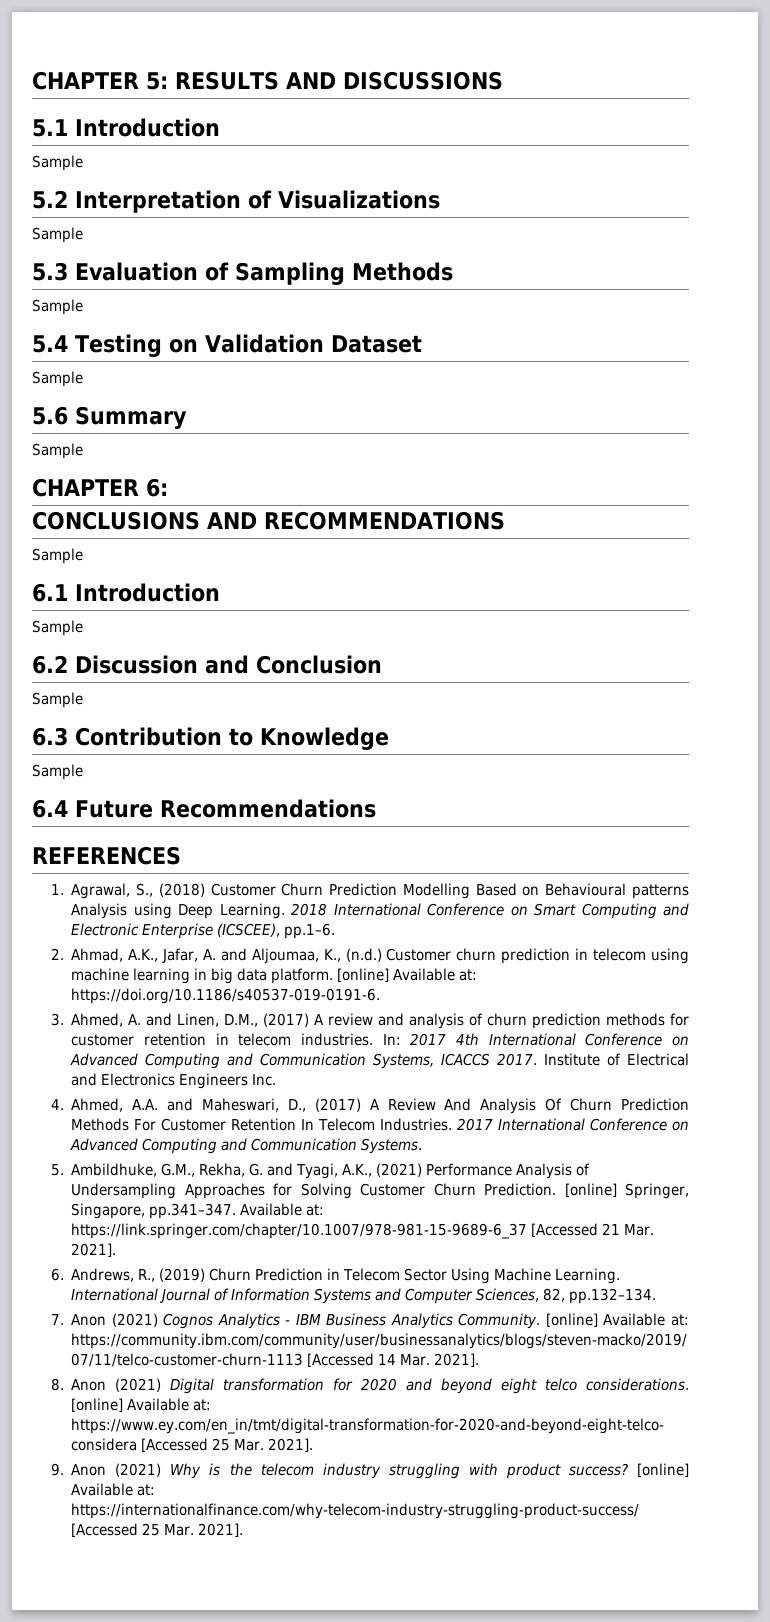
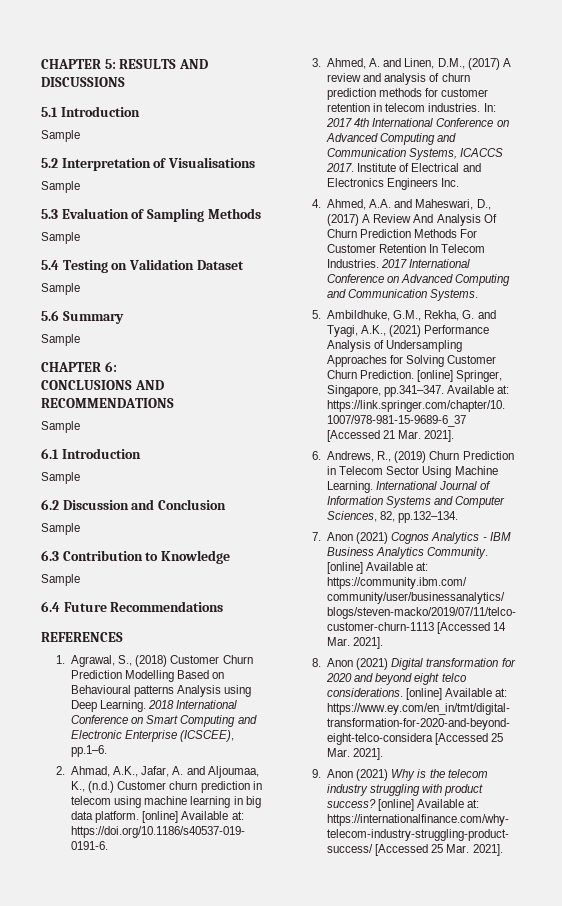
[278,190,440,209] Visualizations -> [167,157,255,168] Visualisations

